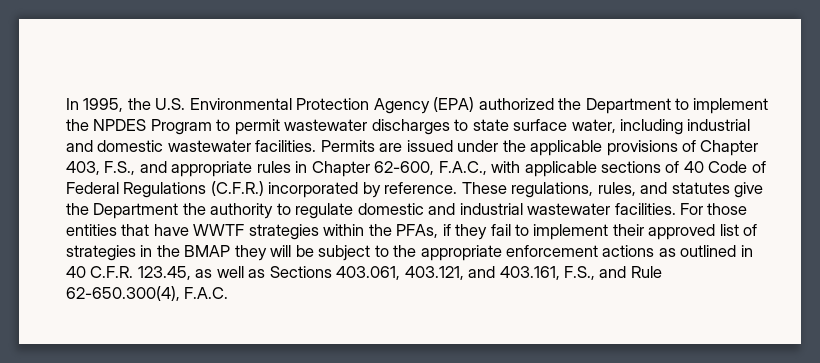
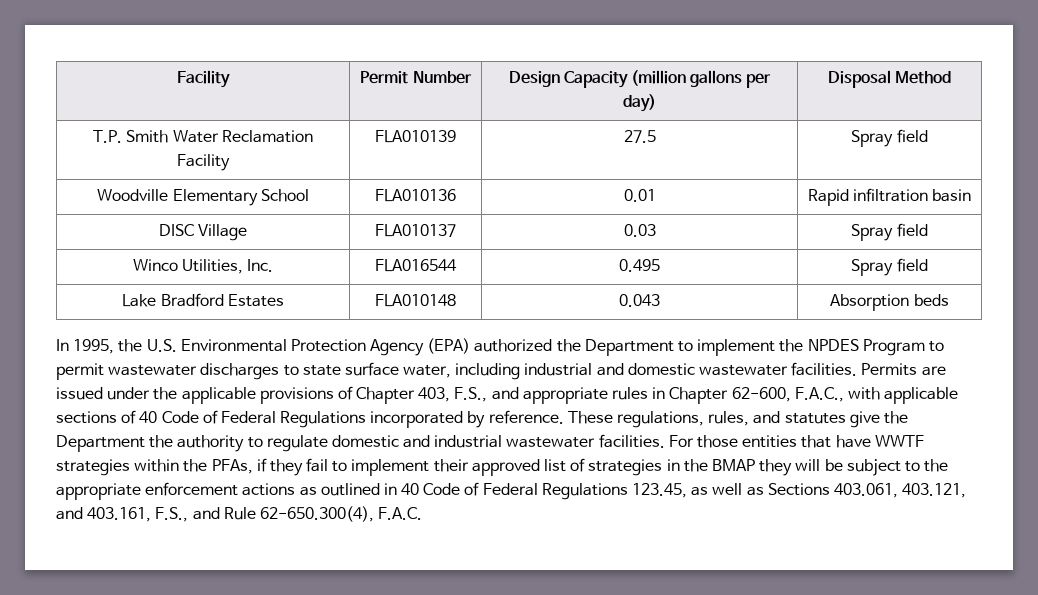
(66, 104) none -> [177,70,230,88] [360,71,472,84] [508,70,772,88] [623,94,657,112] [827,70,952,88] [93,130,313,143] [177,154,230,171] [375,130,456,143] [623,130,656,143] [851,129,928,147] [97,189,309,206] [375,189,456,202] [623,189,656,202] [807,188,972,206] [158,224,248,241] [375,224,456,237] [623,224,656,237] [851,223,928,241] [132,259,274,274] [375,259,457,272] [619,259,661,272] [851,258,928,276] [122,293,284,307] [375,294,456,307] [619,294,661,307] [830,294,949,311] Facility | Permit Number | Design Capacity (million gallons per day) | Disposal Method // T.P. Smith Water Reclamation Facility | FLA010139 | 27.5 | Spray field // Woodville Elementary School | FLA010136 | 0.01 | Rapid infiltration basin // DISC Village | FLA010137 | 0.03 | Spray field // Winco Utilities, Inc. | FLA016544 | 0.495 | Spray field // Lake Bradford Estates | FLA010148 | 0.043 | Absorption beds //
[210,181,264,196] (C.F.R.) -> (367, 419) none
[90,266,134,278] C.F.R. -> [423,482,628,500] Code of Federal Regulations

